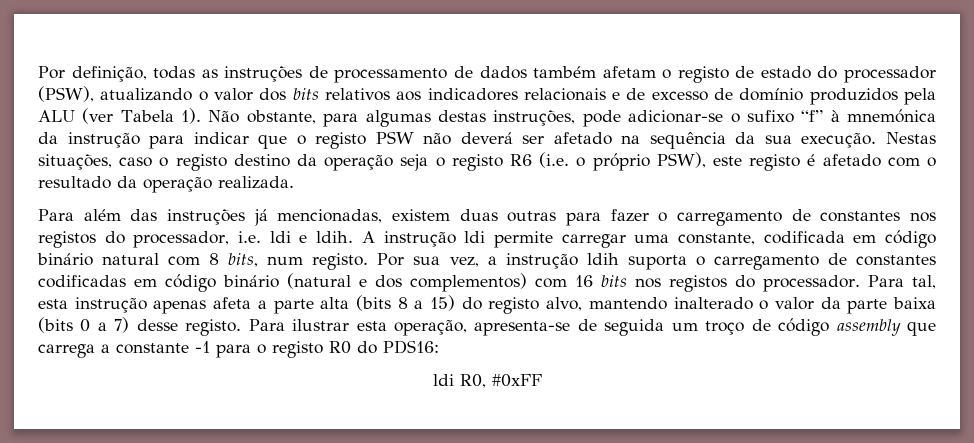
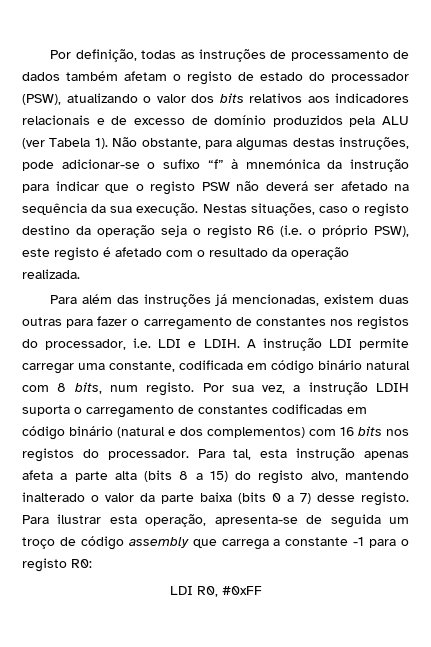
[269,231,354,243] ldi e ldih. -> [158,339,240,348] LDI e LDIH.
[464,231,486,243] ldi -> [328,339,352,348] LDI
[586,253,619,265] ldih -> [376,383,410,392] LDIH
[329,340,439,354] [432,374,454,386] R0 do PDS16: // ldi -> [71,559,92,568] [169,586,193,595] R0: // LDI

